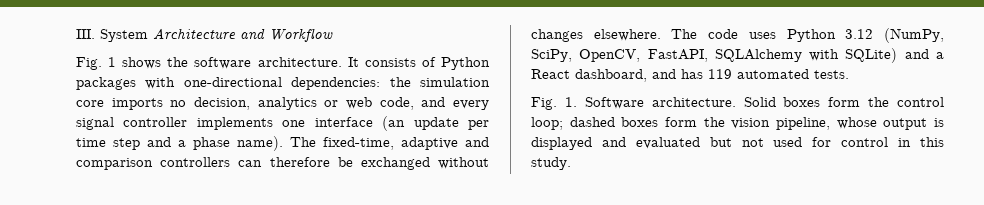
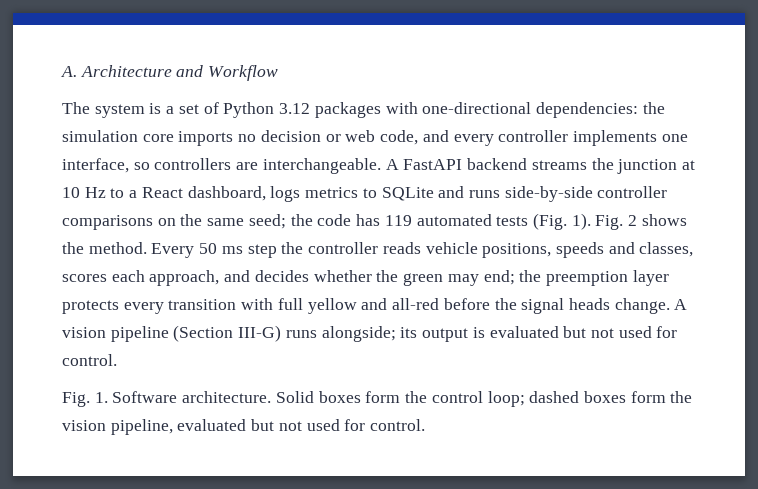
[76,29,148,42] III. System -> [61,66,77,77] A.
[76,57,416,70] Fig. 1 shows the software architecture. It consists -> [62,102,199,118] The system is a set
(490, 63) none -> [279,103,311,114] 3.12
[194,97,317,110] decision, analytics -> [260,130,321,142] decision
[76,117,114,130] signal -> (494, 140) none
[314,116,489,131] [76,136,489,151] [76,157,490,170] [531,28,944,43] [531,48,944,63] [531,69,849,82] interface (an update per time step and a phase name). The fixed-time, adaptive and comparison controllers can therefore be exchanged without changes elsewhere. The code uses Python 3.12 (NumPy, SciPy, OpenCV, FastAPI, SQLAlchemy with SQLite) and a React dashboard, and has 119 automated tests. -> [62,158,695,174] [62,186,668,202] [62,213,687,230] [62,242,694,258] [62,270,669,286] [62,298,688,314] [62,325,678,342] [62,354,117,366] interface, so controllers are interchangeable. A FastAPI backend streams the junction at 10 Hz to a React dashboard, logs metrics to SQLite and runs side-by-side controller comparisons on the same seed; the code has 119 automated tests (Fig. 1). Fig. 2 shows the method. Every 50 ms step the controller reads vehicle positions, speeds and classes, scores each approach, and decides whether the green may end; the preemption layer protects every transition with full yellow and all-red before the signal heads change. A vision pipeline (Section III-G) runs alongside; its output is evaluated but not used for control.
[836,117,944,130] [531,137,945,150] [531,157,571,170] whose output is displayed and evaluated but not used for control in this study. -> [177,419,426,431] evaluated but not used for control.

